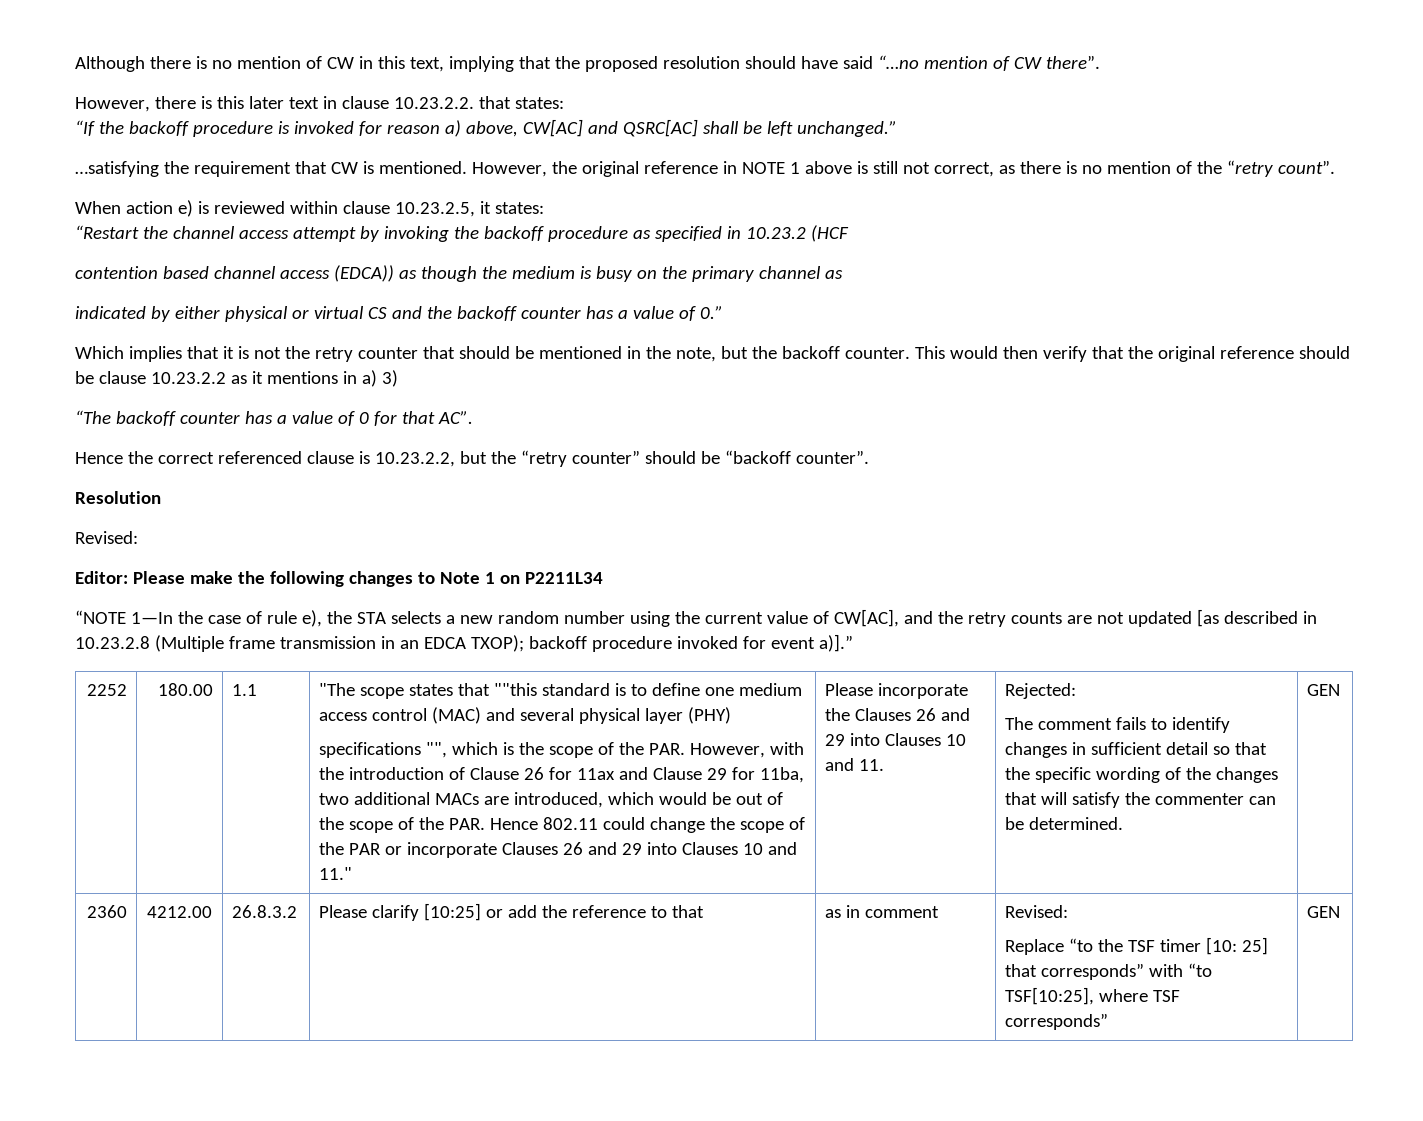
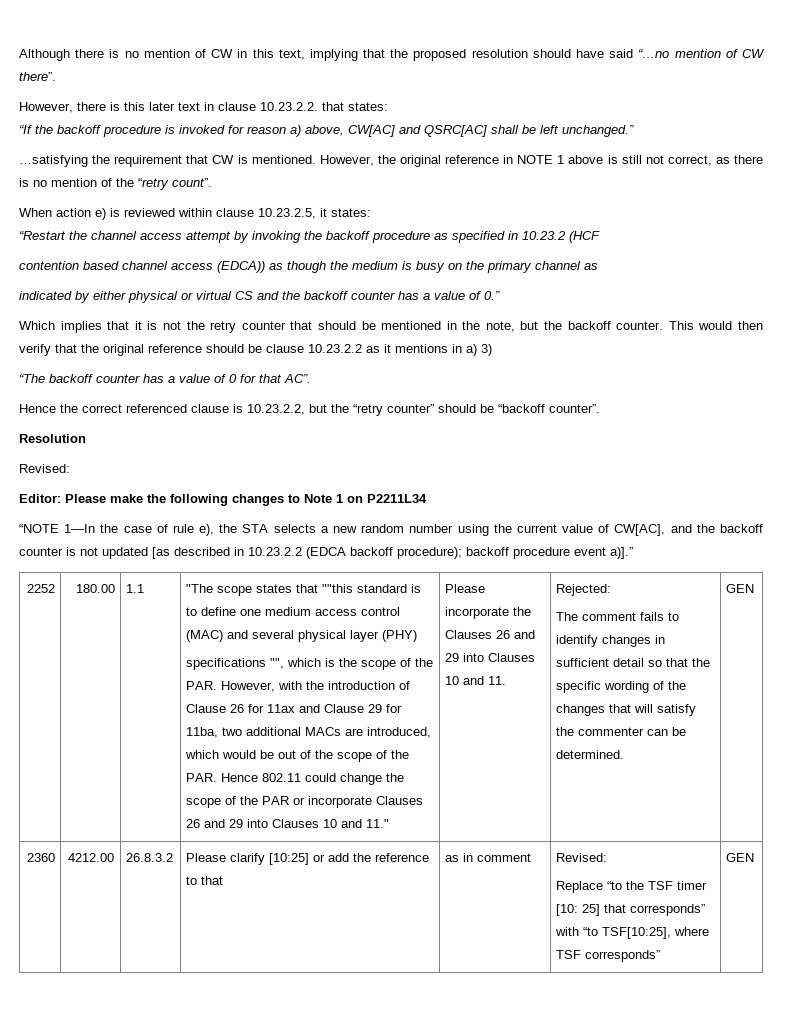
[967,612,1092,627] retry counts are -> [719,524,763,533] [19,547,76,556] backoff counter is
[75,635,766,652] 10.23.2.8 (Multiple frame transmission in an EDCA TXOP); backoff procedure invoked for -> [248,547,570,559] 10.23.2.2 (EDCA backoff procedure); backoff procedure

